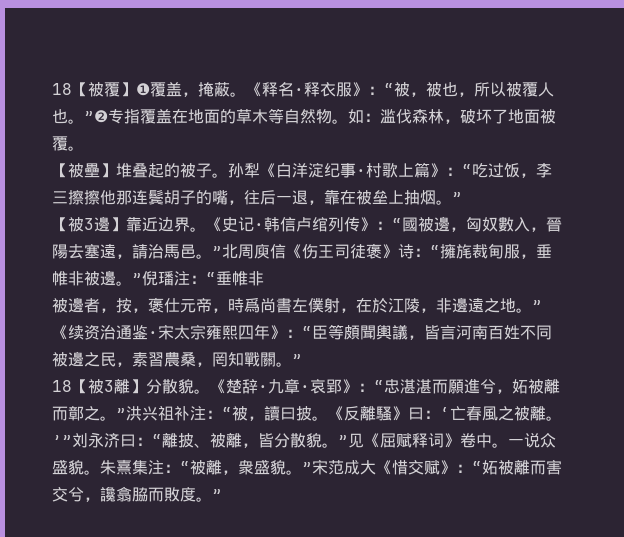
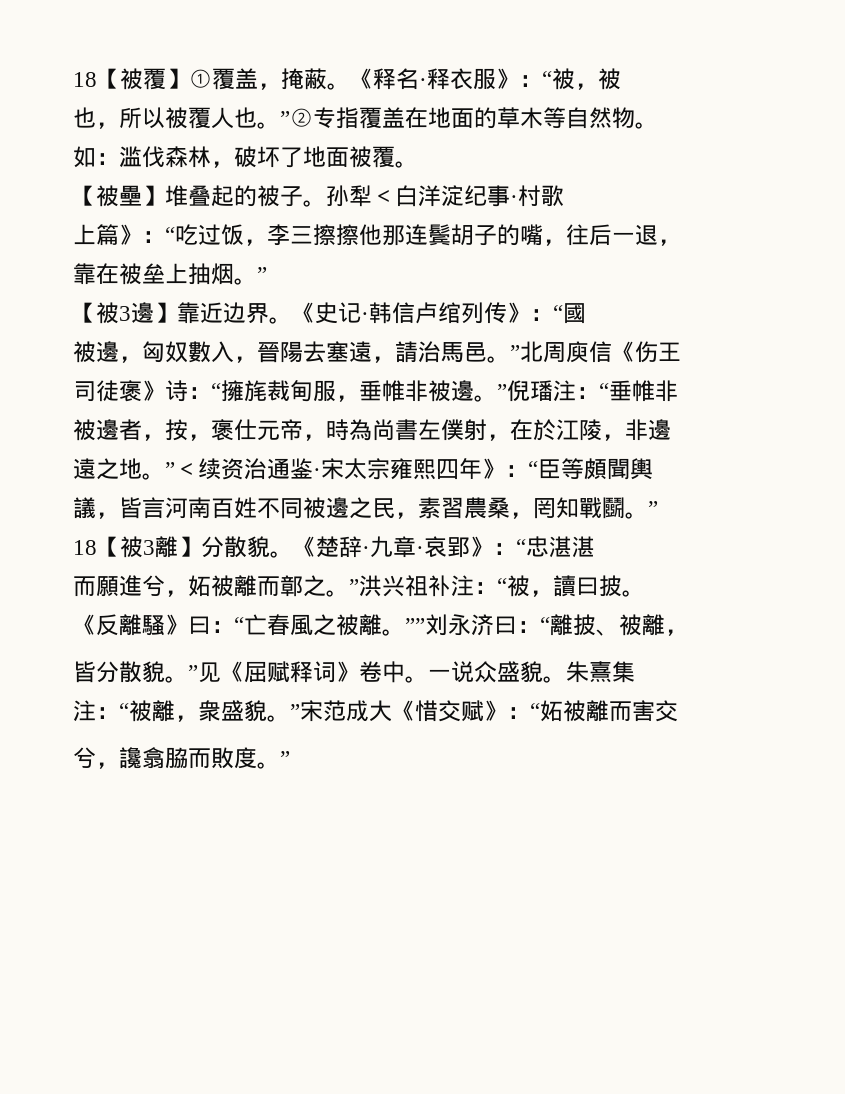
[136,83,150,96] ❶ -> [189,69,212,88] ①
(442, 89) none -> (621, 79) //
[84,110,108,123] ”❷ -> [280,108,313,127] ”②
(348, 121) none -> (658, 125) //
[260,163,276,178] 《 -> [372,189,395,204] ＜
(398, 170) none -> (564, 196) //
(324, 202) none -> (681, 242) //
(418, 224) none -> (586, 313) //
(334, 251) none -> (681, 351) //
[244,297,260,313] 爲 -> [349,419,372,441] 為
(468, 305) none -> (671, 429) //
[52,325,68,340] 《 -> [175,462,198,477] ＜
(392, 332) none -> (653, 469) //
[260,352,276,367] 關 -> [602,497,625,519] 鬭
(432, 386) none -> (595, 547) //
(328, 418) none -> (645, 593) //
[440,407,450,419] ‘ -> [234,617,244,633] “
[52,435,72,446] ’” -> [405,618,425,633] ””
(258, 445) none -> (688, 632) //
(148, 467) none -> (635, 672) //
(68, 494) none -> (678, 711) //

